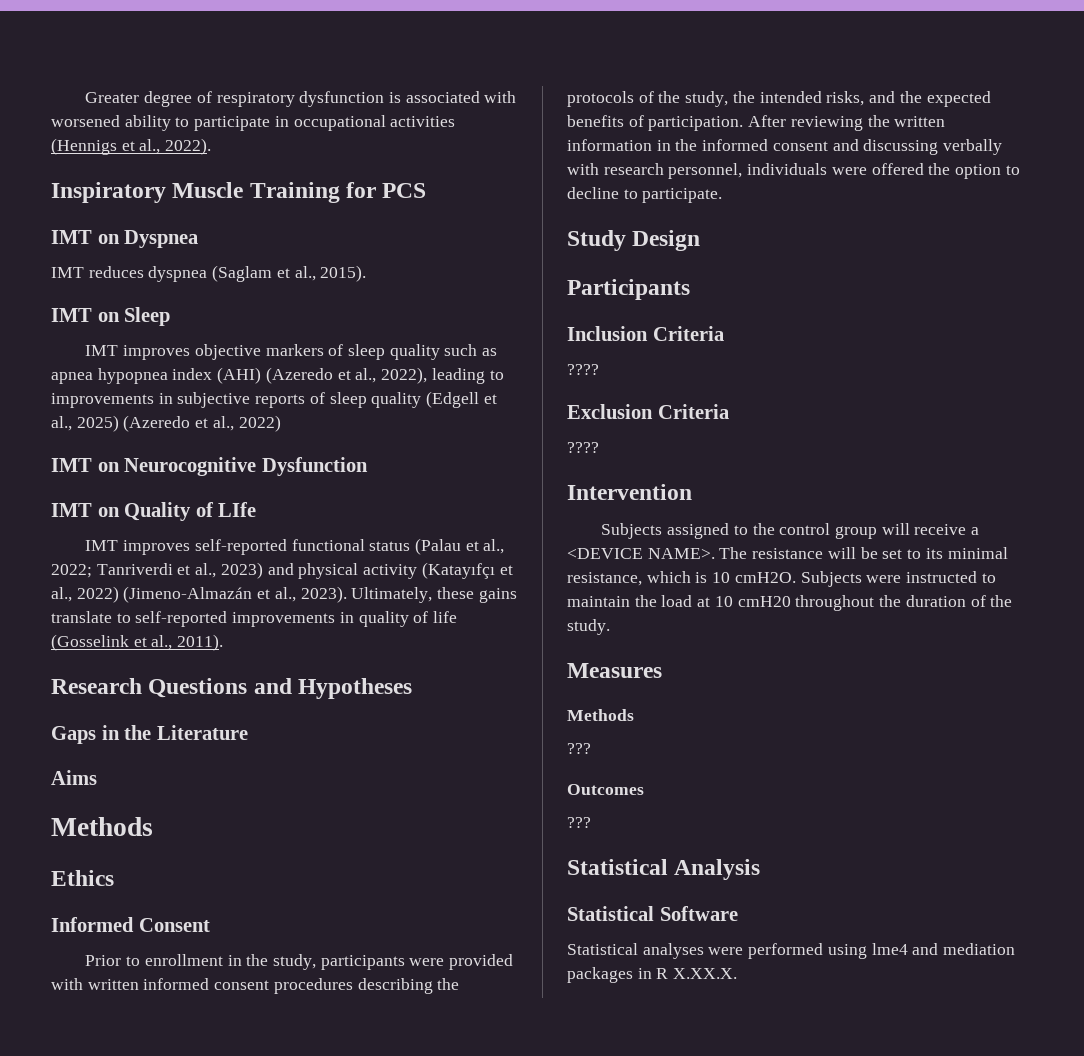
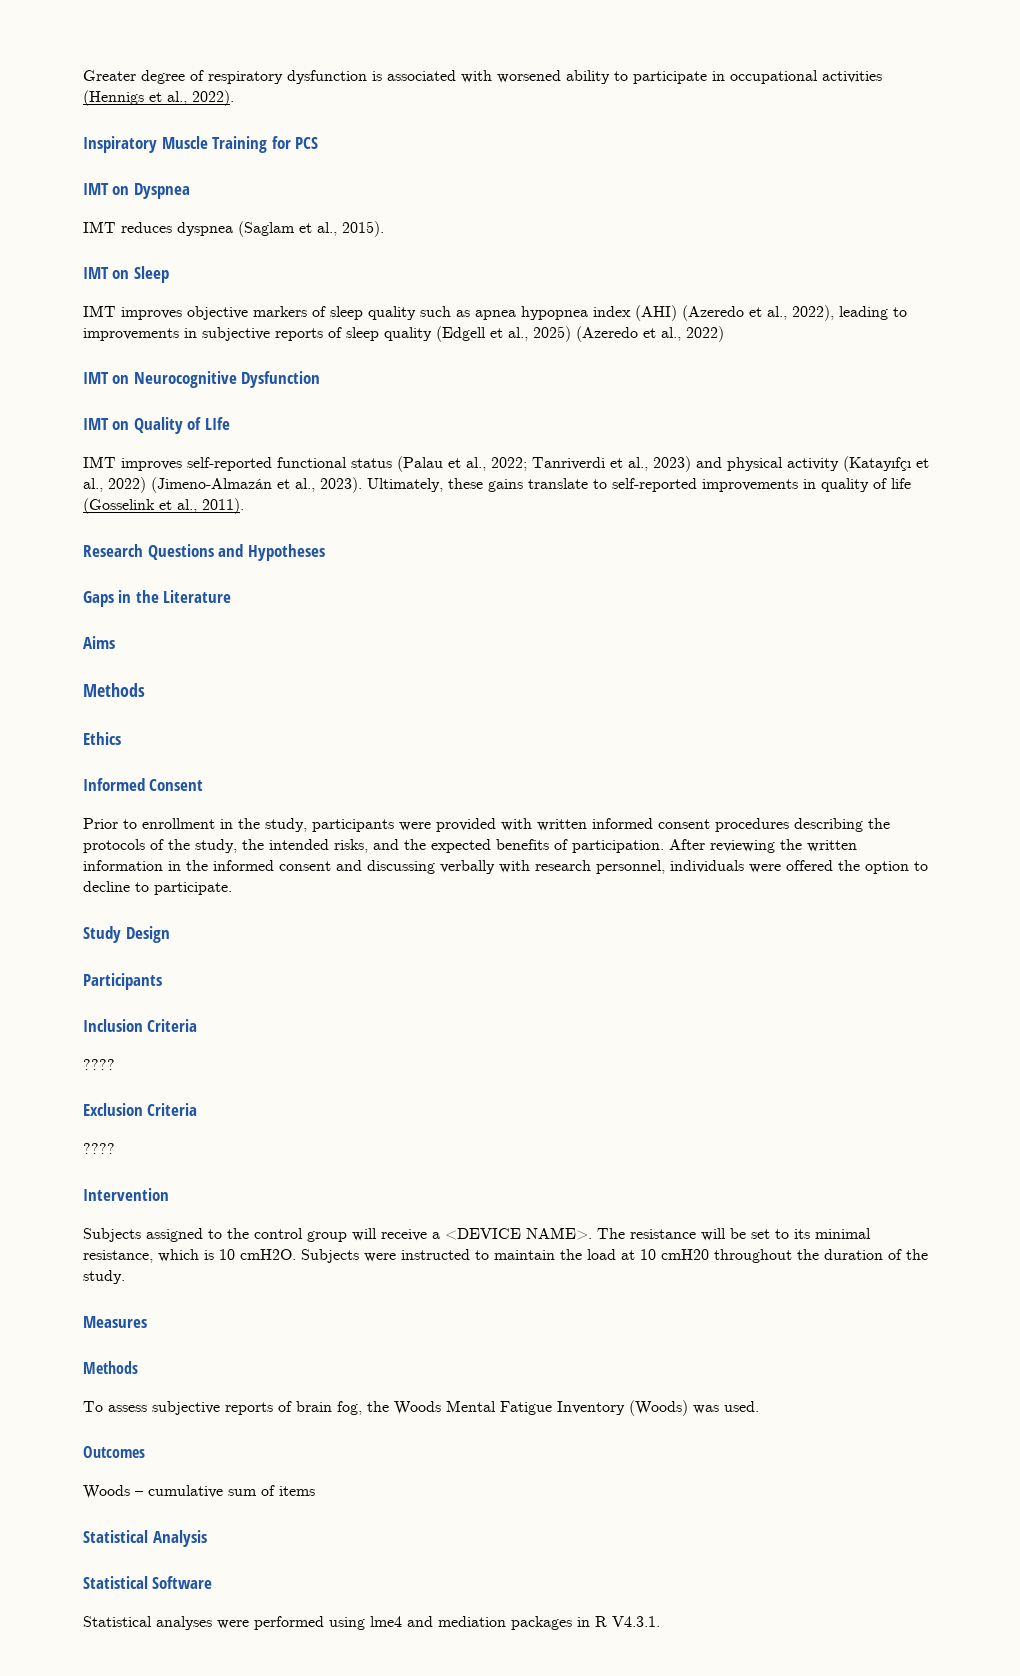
[567,743,591,754] [567,784,644,795] [567,817,591,828] ??? // Outcomes // ??? -> [83,1400,759,1416] [83,1446,145,1458] [83,1485,315,1499] To assess subjective reports of brain fog, the Woods Mental Fatigue Inventory (Woods) was used. // Outcomes // Woods – cumulative sum of items
[673,968,738,979] X.XX.X. -> [612,1616,660,1627] V4.3.1.

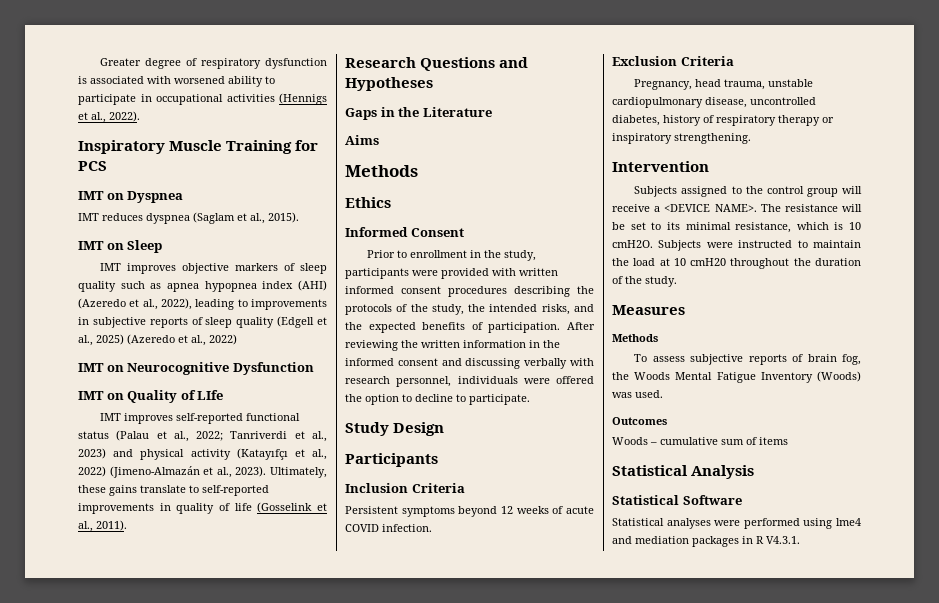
[83,1059,115,1070] [83,1103,198,1116] [83,1143,115,1154] ???? // Exclusion Criteria // ???? -> [345,506,594,517] [345,524,432,532] [612,56,734,66] [634,79,814,90] [612,97,816,108] [612,115,834,126] [612,133,751,144] Persistent symptoms beyond 12 weeks of acute COVID infection. // Exclusion Criteria // Pregnancy, head trauma, unstable cardiopulmonary disease, uncontrolled diabetes, history of respiratory therapy or inspiratory strengthening.

